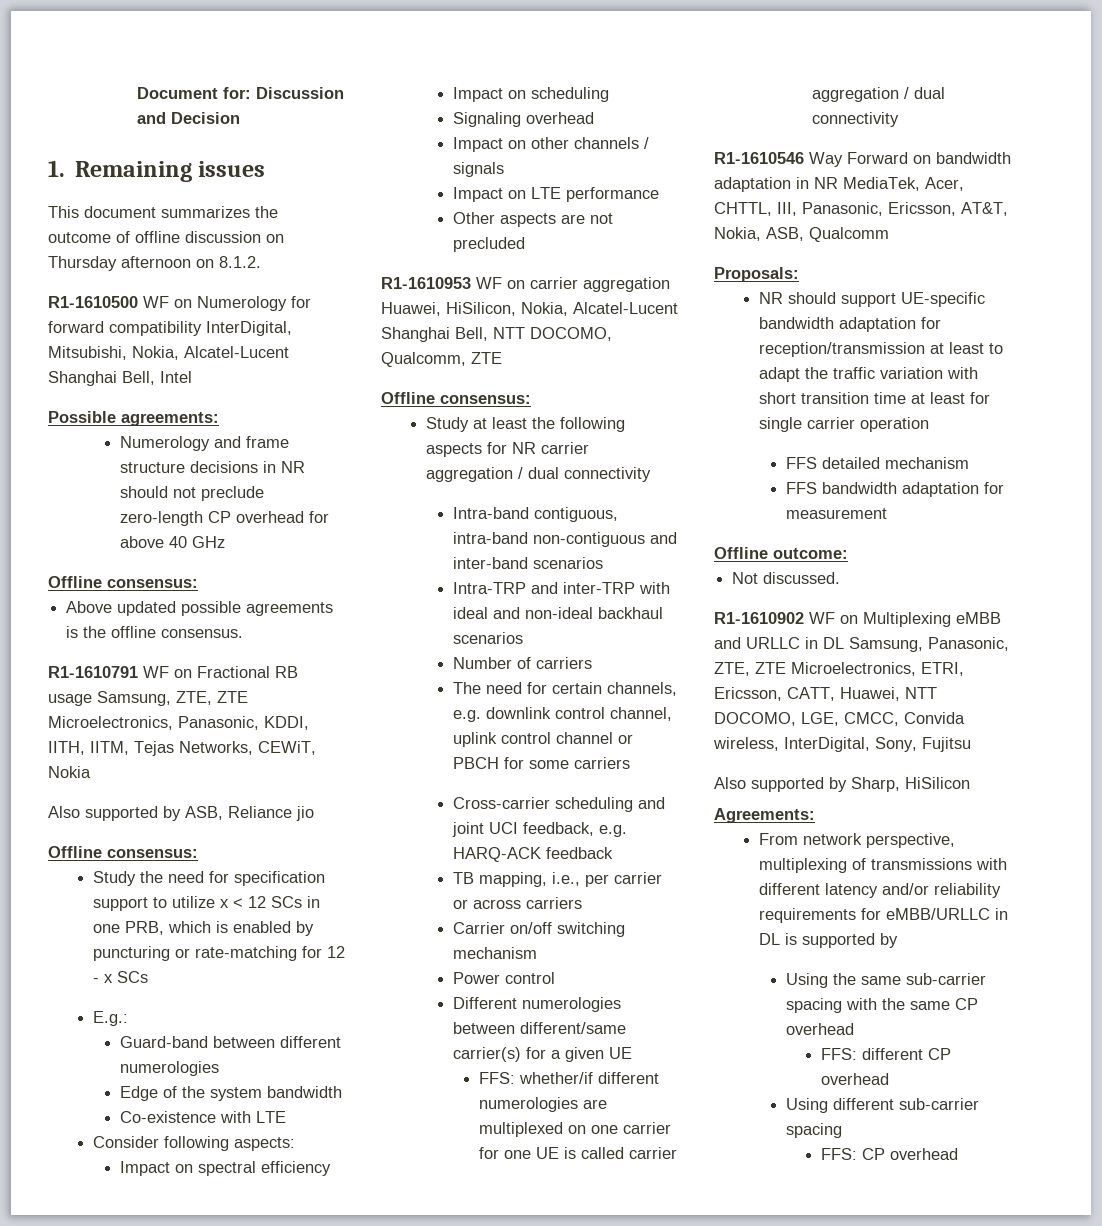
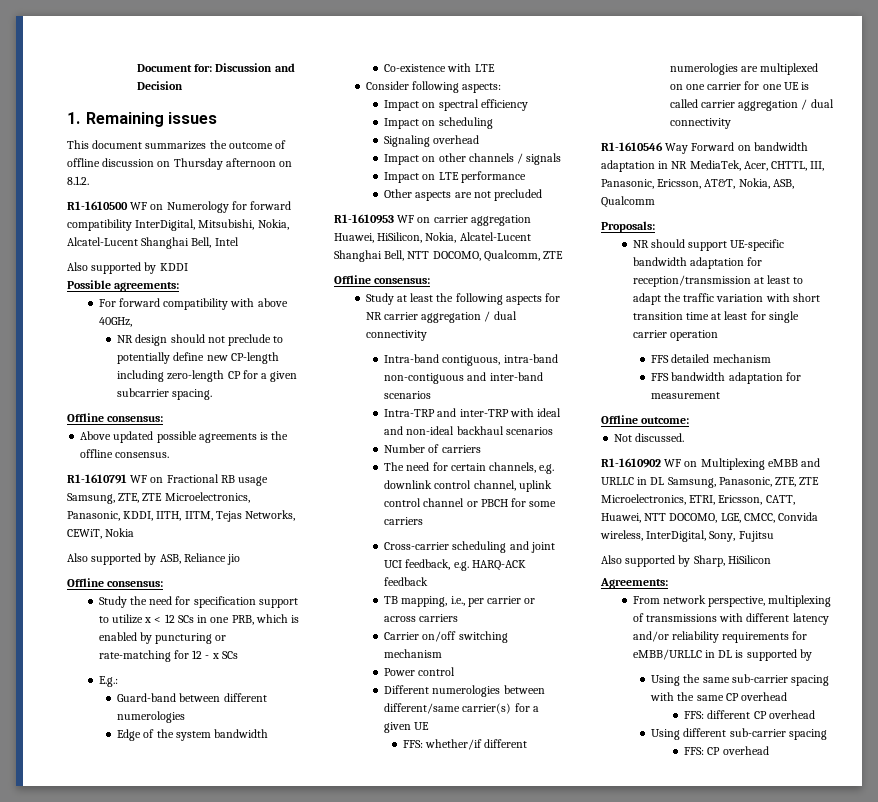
[48,411,219,426] [119,436,289,451] [119,461,305,473] [119,486,264,501] [119,511,329,526] [119,536,225,548] Possible agreements: // Numerology and frame structure decisions in NR should not preclude zero-length CP overhead for above 40 GHz -> [67,262,188,274] [67,280,180,292] [98,298,288,310] [98,317,132,327] [117,334,284,346] [117,352,279,364] [117,370,298,382] [117,388,213,400] Also supported by KDDI // Possible agreements: // For forward compatibility with above 40GHz, // NR design should not preclude to potentially define new CP-length including zero-length CP for a given subcarrier spacing.

